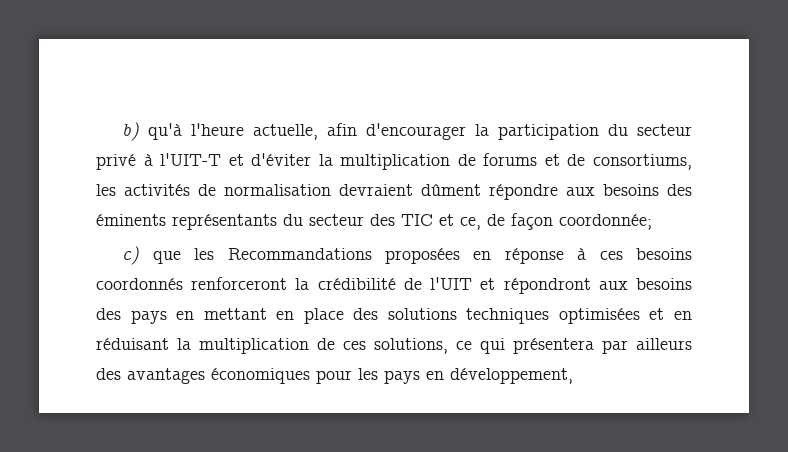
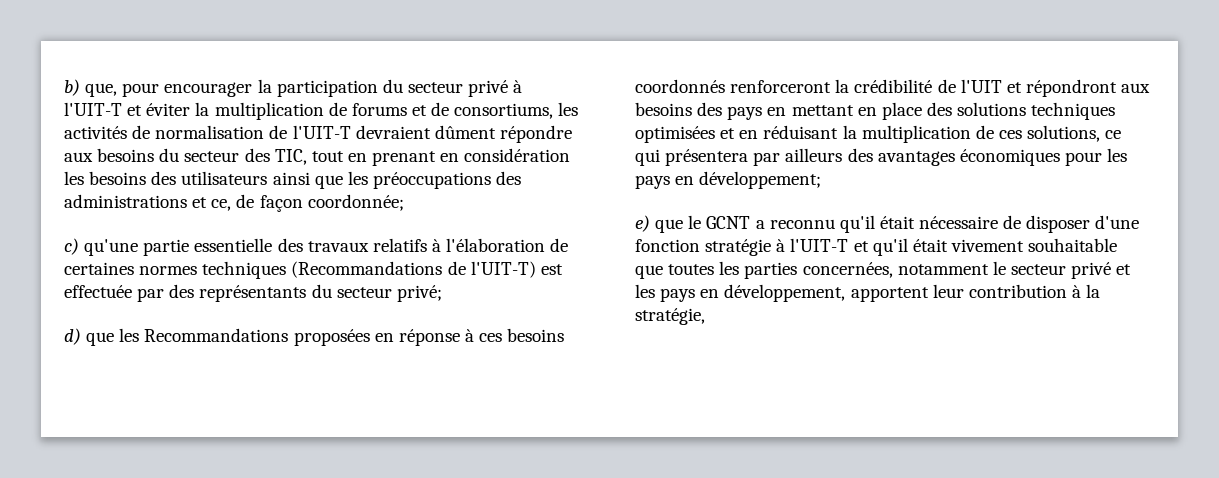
[148,123,467,140] qu'à l'heure actuelle, afin d'encourager -> [85,82,253,97] que, pour encourager
[251,153,312,166] d'éviter -> [146,103,191,116] éviter
(331, 190) none -> [269,125,351,139] de l'UIT-T
[667,184,692,196] [96,214,433,230] des éminents représentants du secteur des TIC -> [159,148,571,166] [64,171,522,189] [64,194,187,208] du secteur des TIC, tout en prenant en considération les besoins des utilisateurs ainsi que les préoccupations des administrations
(140, 255) none -> [84,238,569,256] [64,261,563,279] [64,284,442,302] [64,328,81,345] qu'une partie essentielle des travaux relatifs à l'élaboration de certaines normes techniques (Recommandations de l'UIT-T) est effectuée par des représentants du secteur privé; // d)
[450,368,573,384] développement, -> [699,171,822,189] [635,215,1140,233] [635,238,1118,256] [635,261,1132,279] [635,284,1101,302] [635,308,705,325] développement; // e) que le GCNT a reconnu qu'il était nécessaire de disposer d'une fonction stratégie à l'UIT-T et qu'il était vivement souhaitable que toutes les parties concernées, notamment le secteur privé et les pays en développement, apportent leur contribution à la stratégie,

